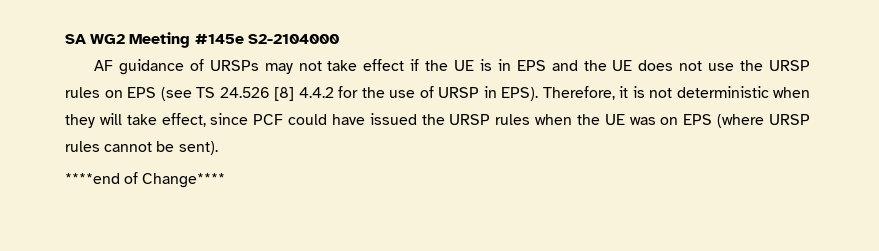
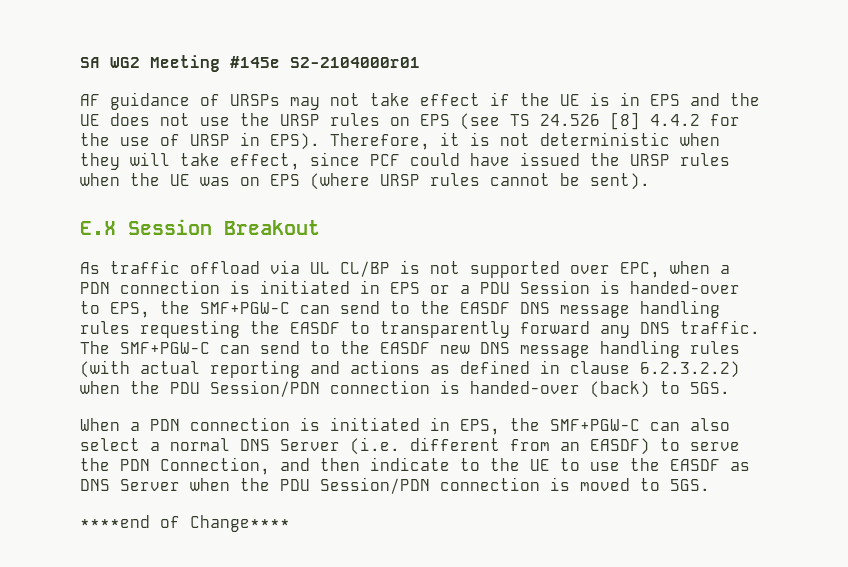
[247,34,339,44] S2-2104000 -> [290,57,420,68] S2-2104000r01
(218, 148) none -> [80,219,320,235] [80,260,730,278] [80,280,740,294] [80,300,720,318] [80,320,760,338] [80,340,740,358] [80,360,740,378] [80,380,730,398] [80,417,730,435] [80,437,740,455] [80,457,750,475] [80,477,710,494] // E.X Session Breakout // As traffic offload via UL CL/BP is not supported over EPC, when a PDN connection is initiated in EPS or a PDU Session is handed-over to EPS, the SMF+PGW-C can send to the EASDF DNS message handling rules requesting the EASDF to transparently forward any DNS traffic. The SMF+PGW-C can send to the EASDF new DNS message handling rules (with actual reporting and actions as defined in clause 6.2.3.2.2) when the PDU Session/PDN connection is handed-over (back) to 5GS. // When a PDN connection is initiated in EPS, the SMF+PGW-C can also select a normal DNS Server (i.e. different from an EASDF) to serve the PDN Connection, and then indicate to the UE to use the EASDF as DNS Server when the PDU Session/PDN connection is moved to 5GS.

